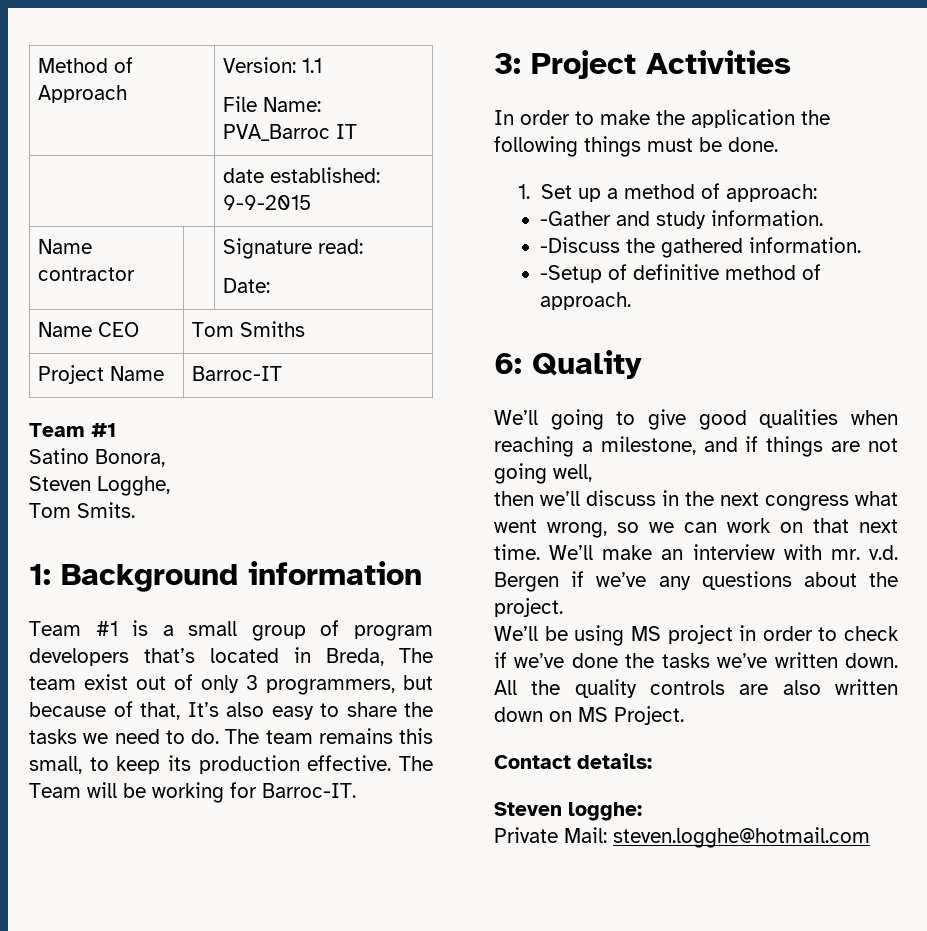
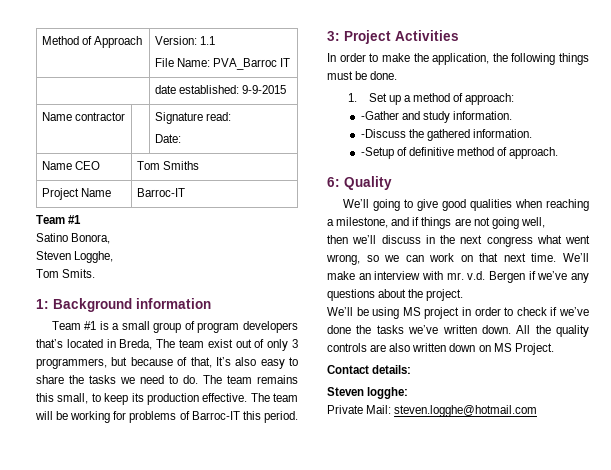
[29,783,81,798] Team -> [273,393,298,402] team
[262,783,356,798] Barroc-IT. -> [129,411,298,423] problems of Barroc-IT this period.
[691,109,795,128] application -> [432,53,490,65] application,

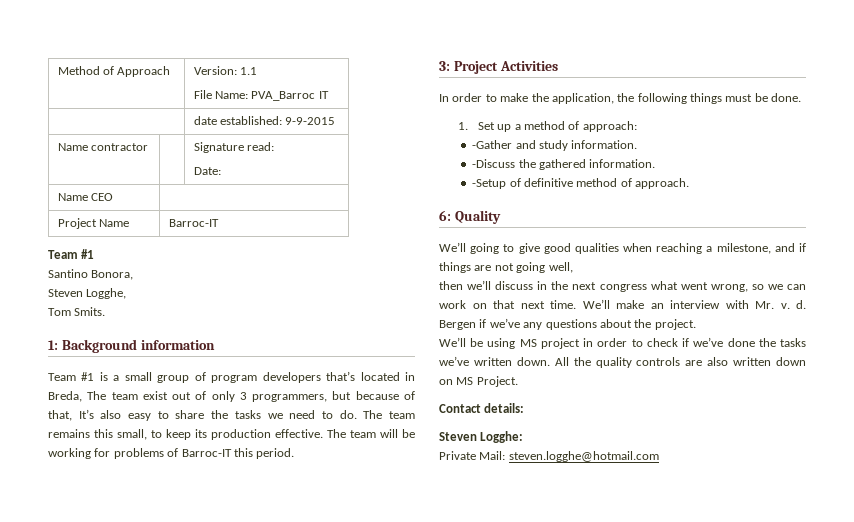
[136,161,199,170] Tom Smiths -> (113, 197) none
[36,233,68,242] Satino -> [48,269,88,278] Santino
[446,271,486,280] mr. v.d. -> [755,300,806,309] Mr. v. d.
[367,387,409,399] logghe: -> [480,431,524,443] Logghe:

